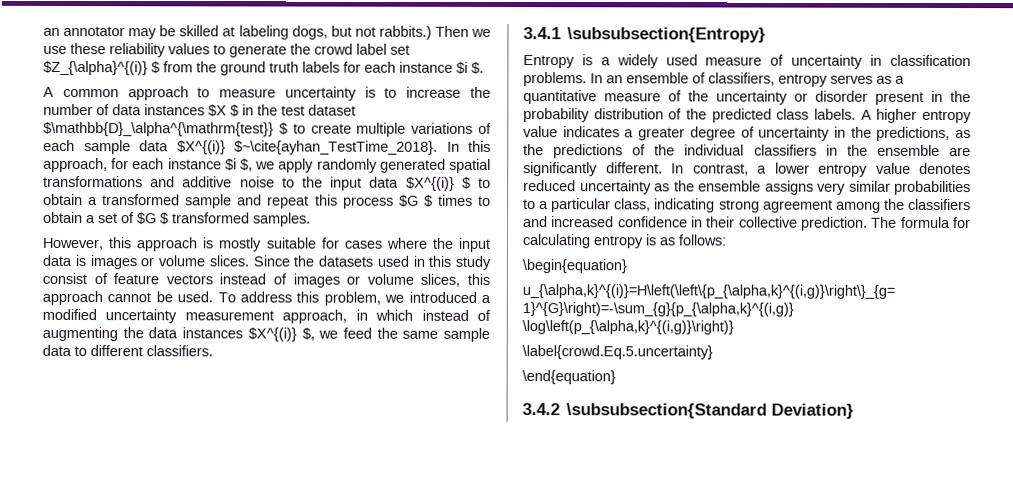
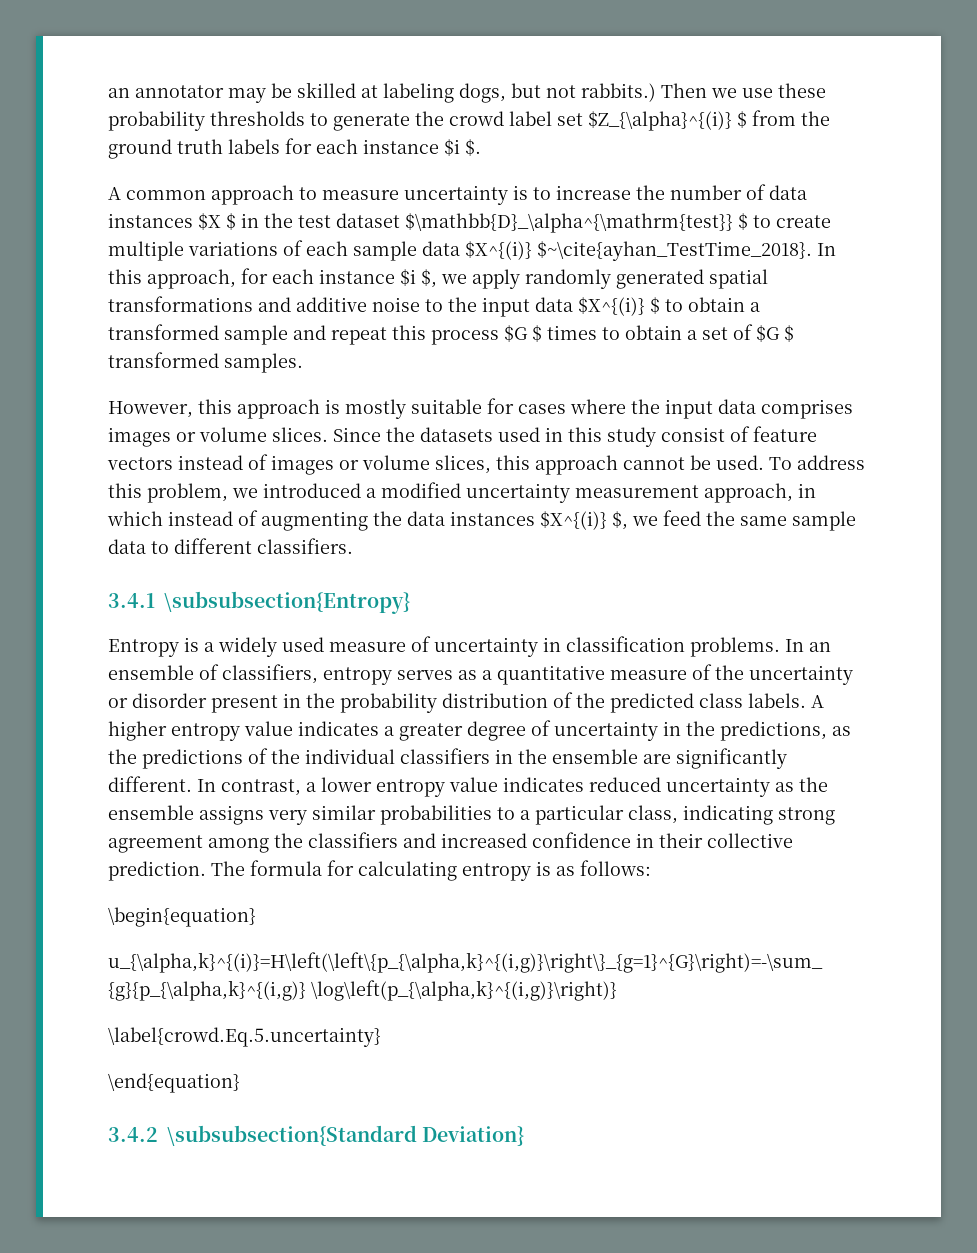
[109,43,210,58] reliability values -> [108,111,305,131] probability thresholds
[74,255,86,267] is -> [761,399,853,419] comprises
[919,162,971,175] denotes -> [503,777,584,792] indicates

